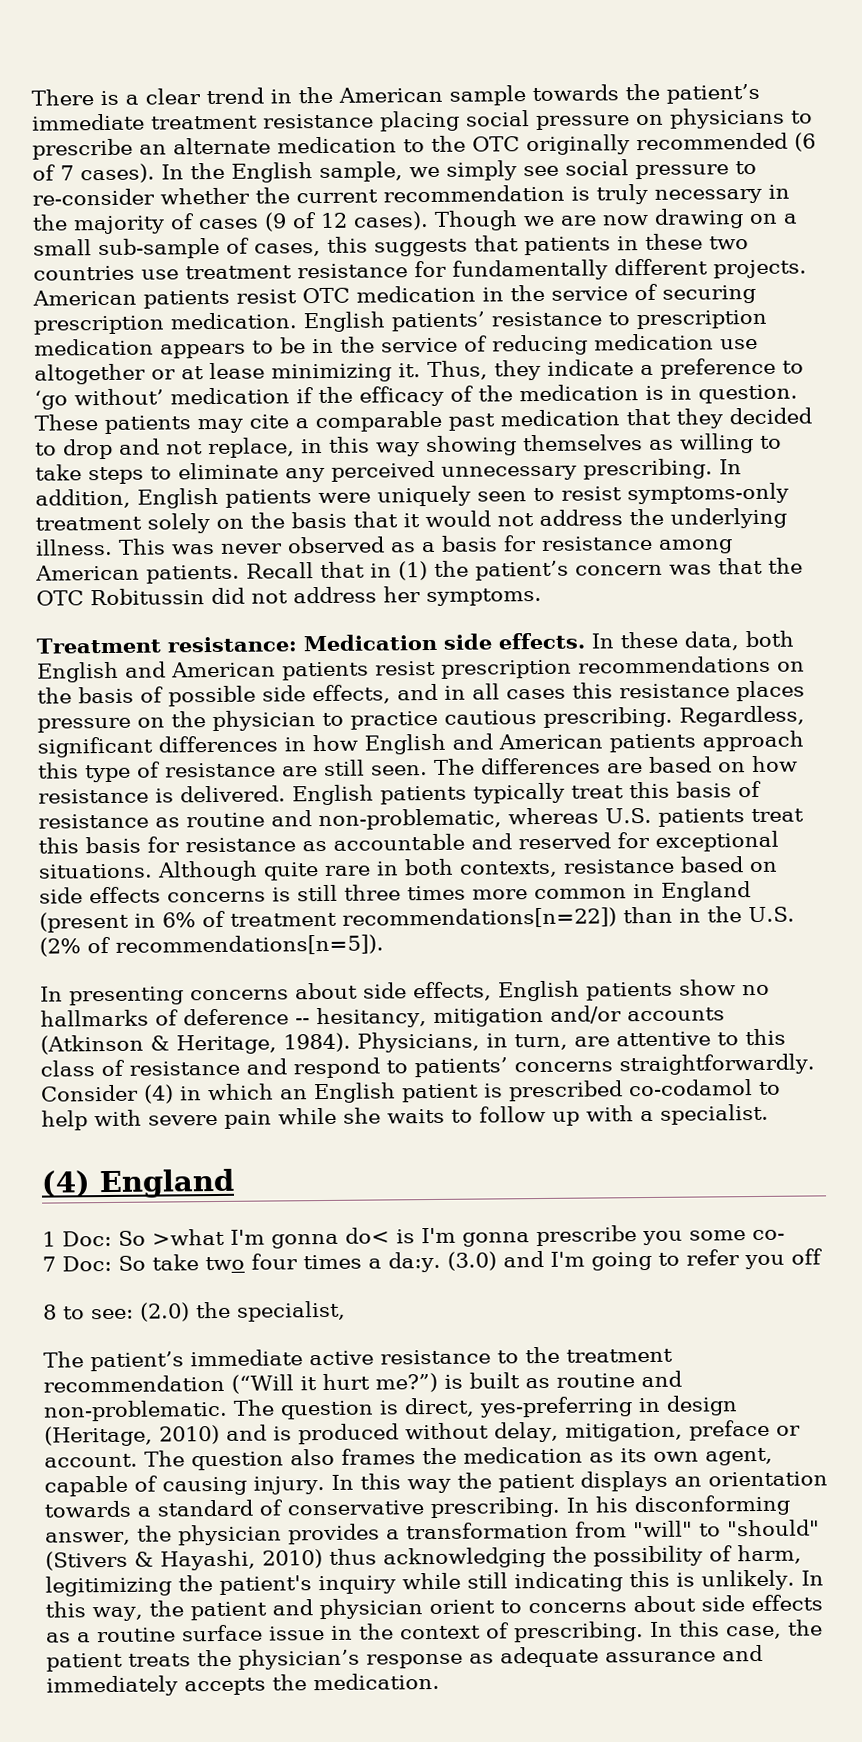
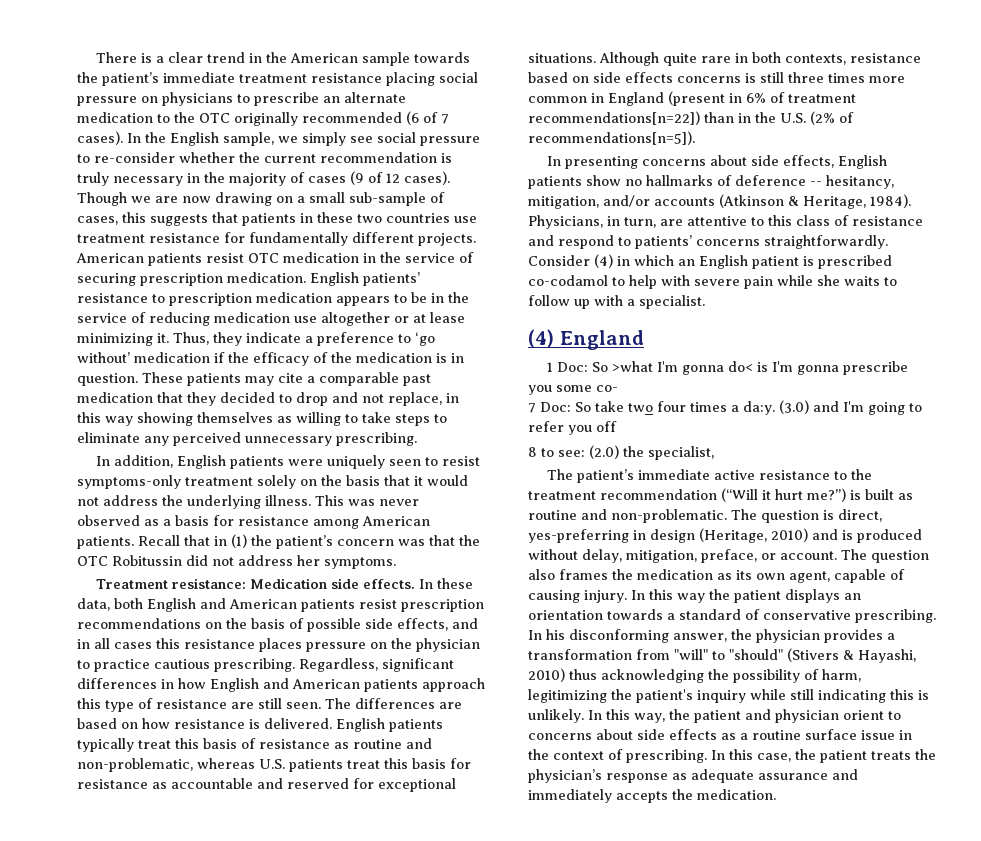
(713, 469) none -> (417, 439) //
[432,1007,544,1027] mitigation -> [528,196,599,209] mitigation,
[688,1419,770,1441] preface -> [701,549,757,563] preface,

